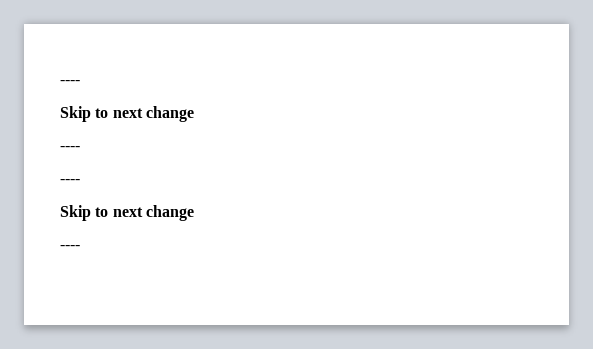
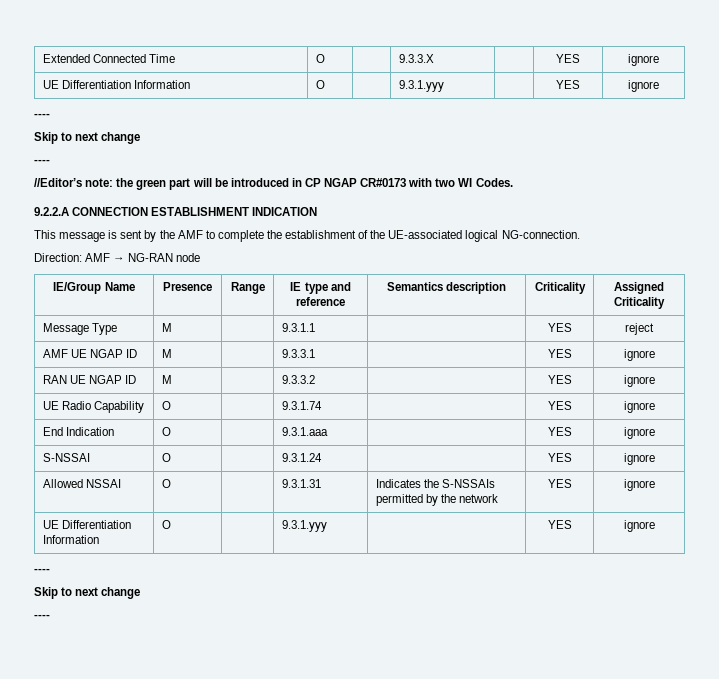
[60,80,80,85] [60,106,194,122] [60,146,80,151] ---- // Skip to next change // ---- -> [42,54,176,63] [315,54,325,63] [398,54,434,63] [556,54,580,63] [628,54,659,66] [42,80,191,89] [315,80,325,89] [398,80,444,92] [556,80,580,89] [628,80,659,92] [34,113,50,118] [34,132,141,144] [34,159,50,164] [34,178,513,190] [34,207,318,216] [34,230,580,242] [34,253,201,262] [53,282,135,294] [163,282,212,291] [230,282,265,294] [290,282,351,294] [296,297,345,306] [386,282,507,294] [534,282,586,294] [614,282,664,294] [614,297,665,309] [42,323,118,335] [161,323,172,332] [281,323,315,332] [547,323,572,332] [625,323,654,335] [42,349,138,358] [161,349,172,358] [281,349,315,358] [547,349,572,358] [623,349,655,361] [42,375,137,384] [161,375,172,384] [281,375,315,384] [547,375,572,384] [623,375,655,387] [42,401,145,413] [161,401,171,410] [281,401,322,410] [547,401,572,410] [623,401,655,413] [42,427,115,436] [161,427,171,436] [281,427,328,436] [547,427,572,436] [623,427,655,439] [42,453,90,462] [161,453,171,462] [281,453,322,462] [547,453,572,462] [623,453,655,465] [42,479,122,488] [161,479,171,488] [281,479,321,488] [375,479,496,488] [375,494,499,506] [547,479,572,488] [623,479,655,491] [42,520,132,529] [42,535,99,544] [161,520,171,529] [281,520,327,532] [547,520,572,529] [623,520,655,532] Extended Connected Time | O | | 9.3.3.X | | YES | ignore // UE Differentiation Information | O | | 9.3.1.yyy | | YES | ignore // ---- // Skip to next change // ---- // //Editor’s note: the green part will be introduced in CP NGAP CR#0173 with two WI Codes. // 9.2.2.A CONNECTION ESTABLISHMENT INDICATION // This message is sent by the AMF to complete the establishment of the UE-associated logical NG-connection. // Direction: AMF → NG-RAN node // IE/Group Name | Presence | Range | IE type and reference | Semantics description | Criticality | Assigned Criticality // Message Type | M | | 9.3.1.1 | | YES | reject // AMF UE NGAP ID | M | | 9.3.3.1 | | YES | ignore // RAN UE NGAP ID | M | | 9.3.3.2 | | YES | ignore // UE Radio Capability | O | | 9.3.1.74 | | YES | ignore // End Indication | O | | 9.3.1.aaa | | YES | ignore // S-NSSAI | O | | 9.3.1.24 | | YES | ignore // Allowed NSSAI | O | | 9.3.1.31 | Indicates the S-NSSAIs permitted by the network | YES | ignore // UE Differentiation Information | O | | 9.3.1.yyy | | YES | ignore

